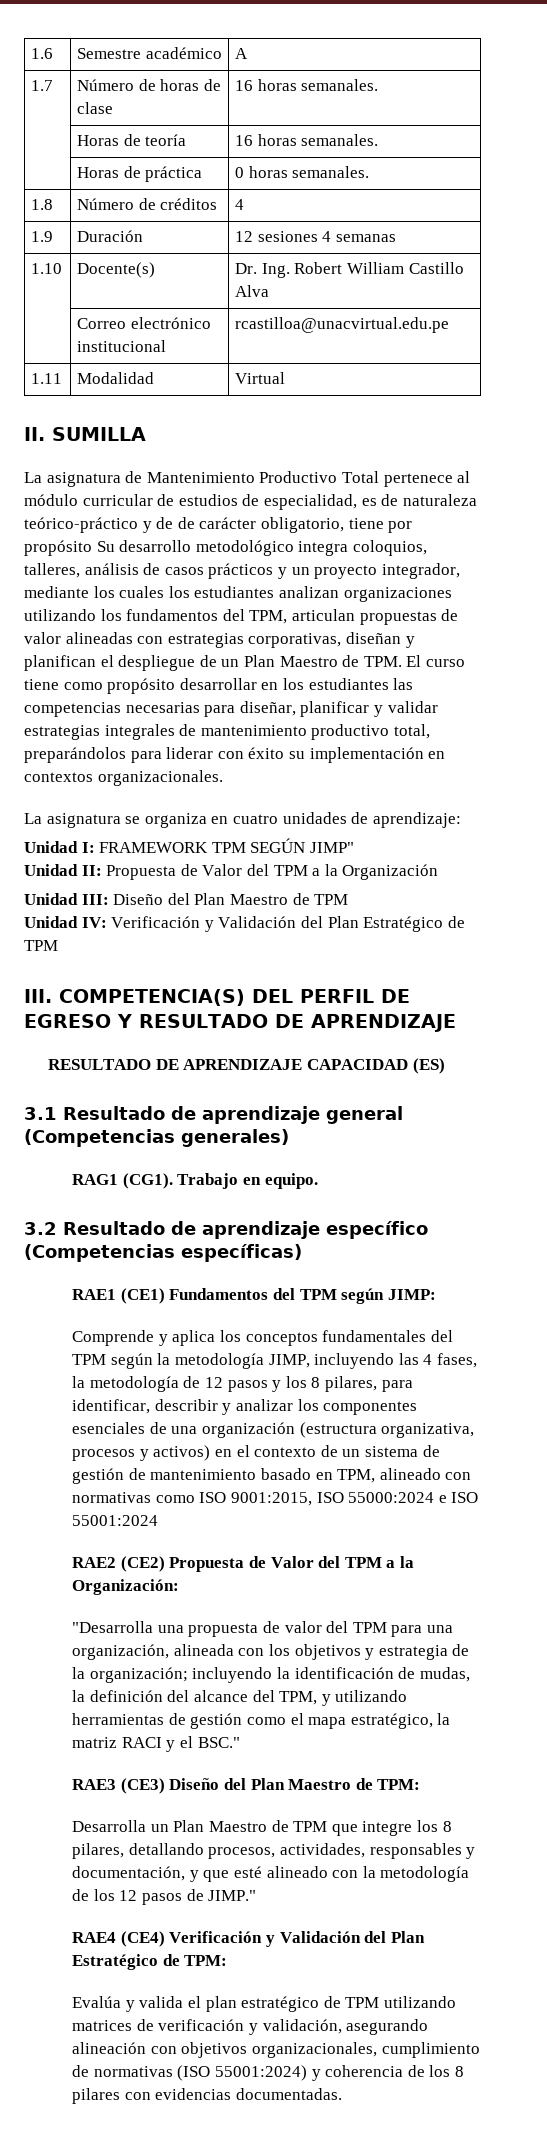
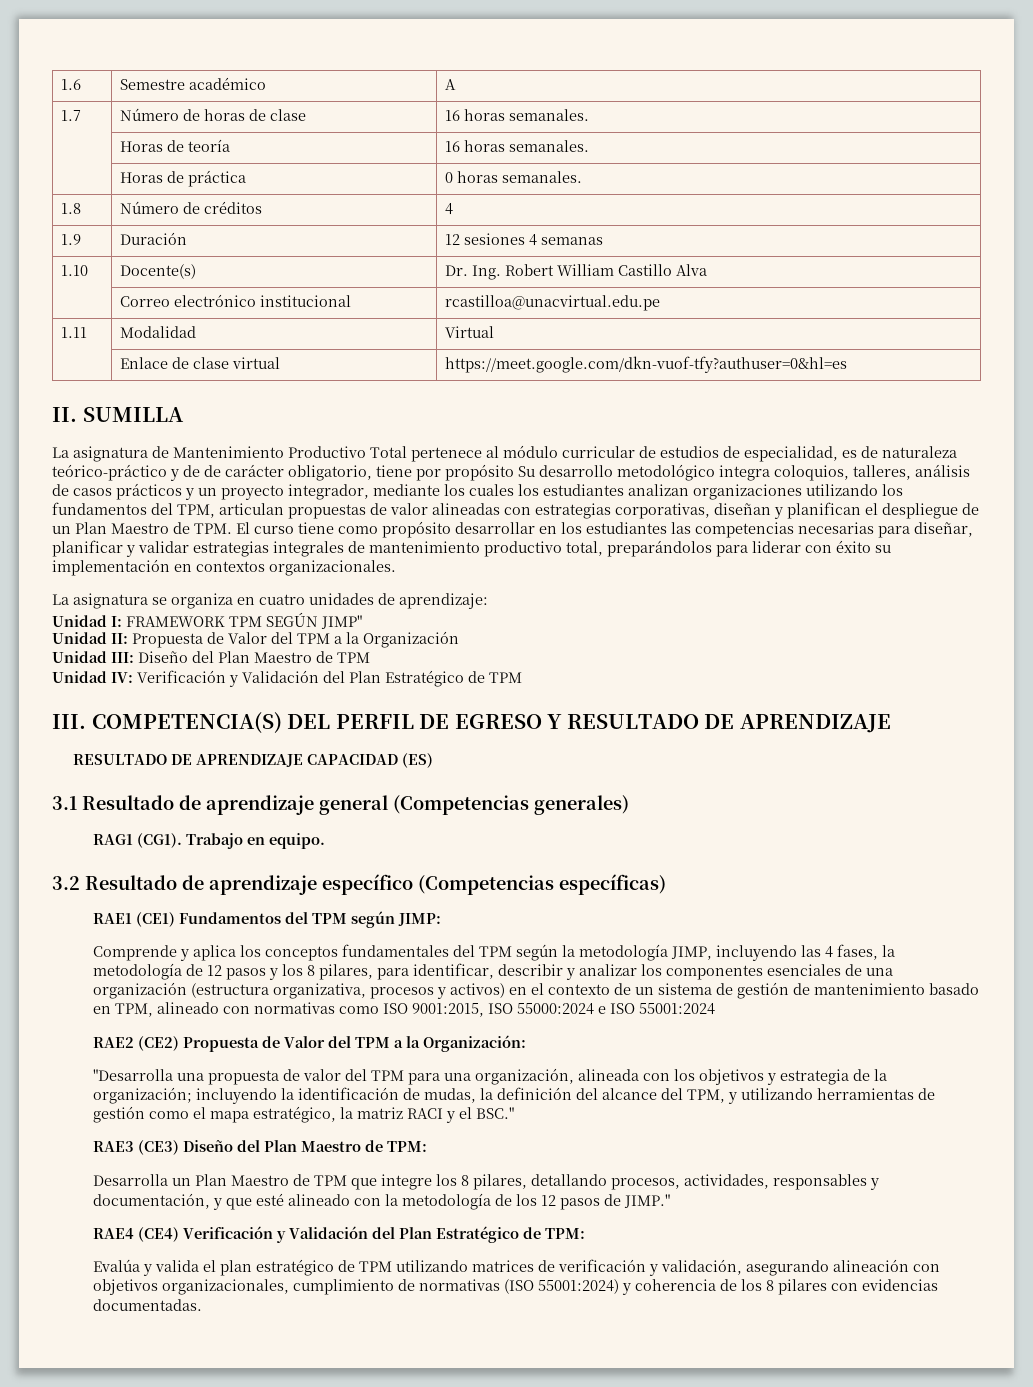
(286, 378) none -> [120,357,281,369] [445,356,848,373] // | Enlace de clase virtual | https://meet.google.com/dkn-vuof-tfy?authuser=0&hl=es

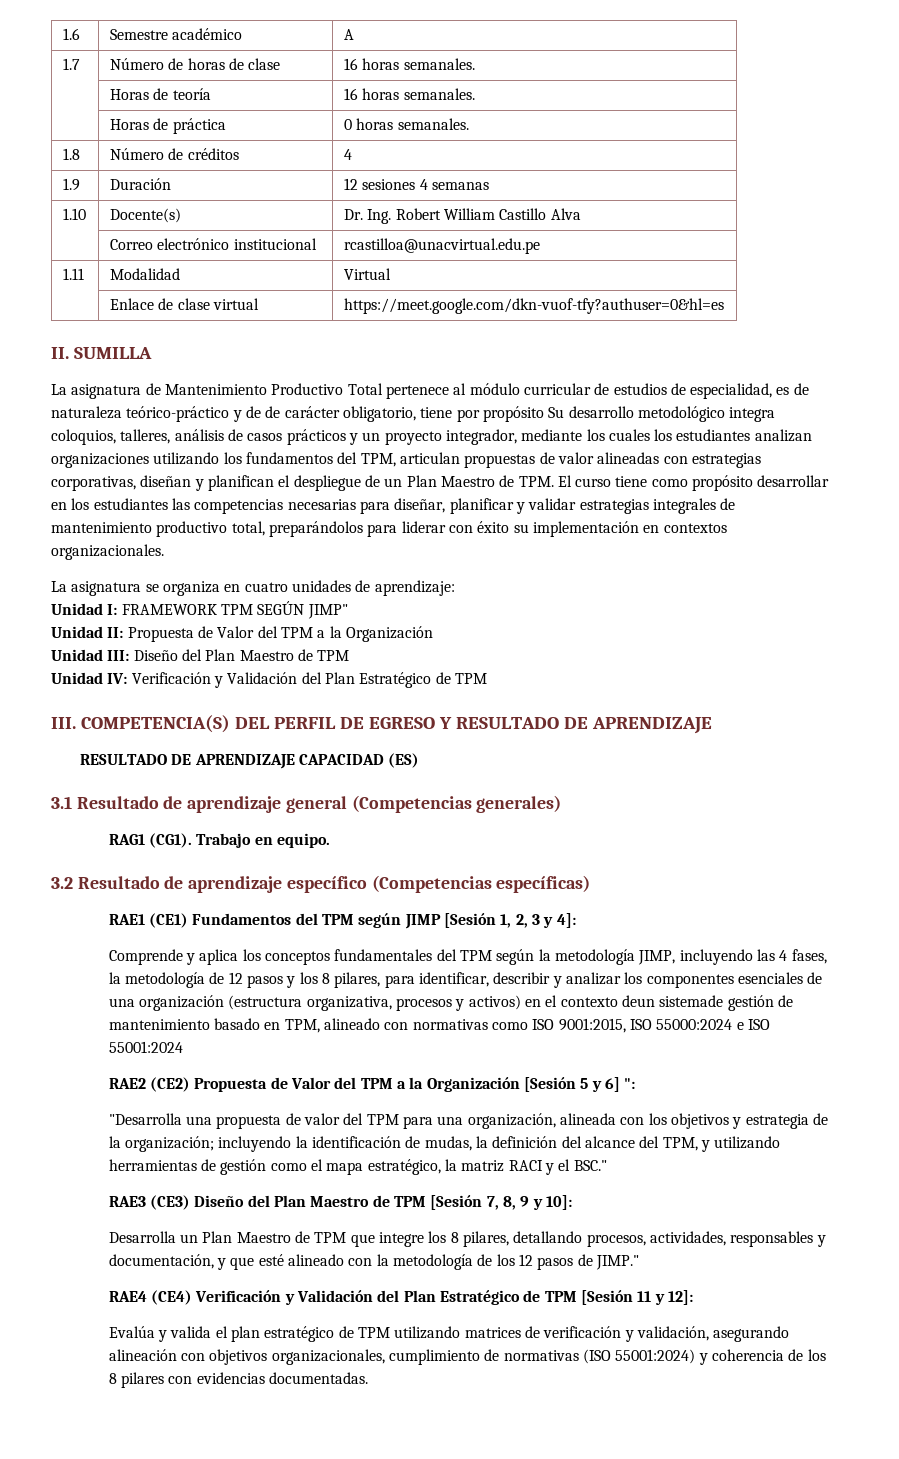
[398,913,442,926] JIMP: -> [404,913,576,929] JIMP [Sesión 1, 2, 3 y 4]:
[614,983,734,995] de un sistema de -> [621,995,724,1007] deun sistemade
[423,1035,527,1052] Organización: -> [426,1077,636,1092] Organización [Sesión 5 y 6] ":
[387,1141,428,1152] TPM: -> [393,1195,572,1210] TPM [Sesión 7, 8, 9 y 10]:
[545,1228,586,1239] TPM: -> [544,1290,693,1305] TPM [Sesión 11 y 12]:

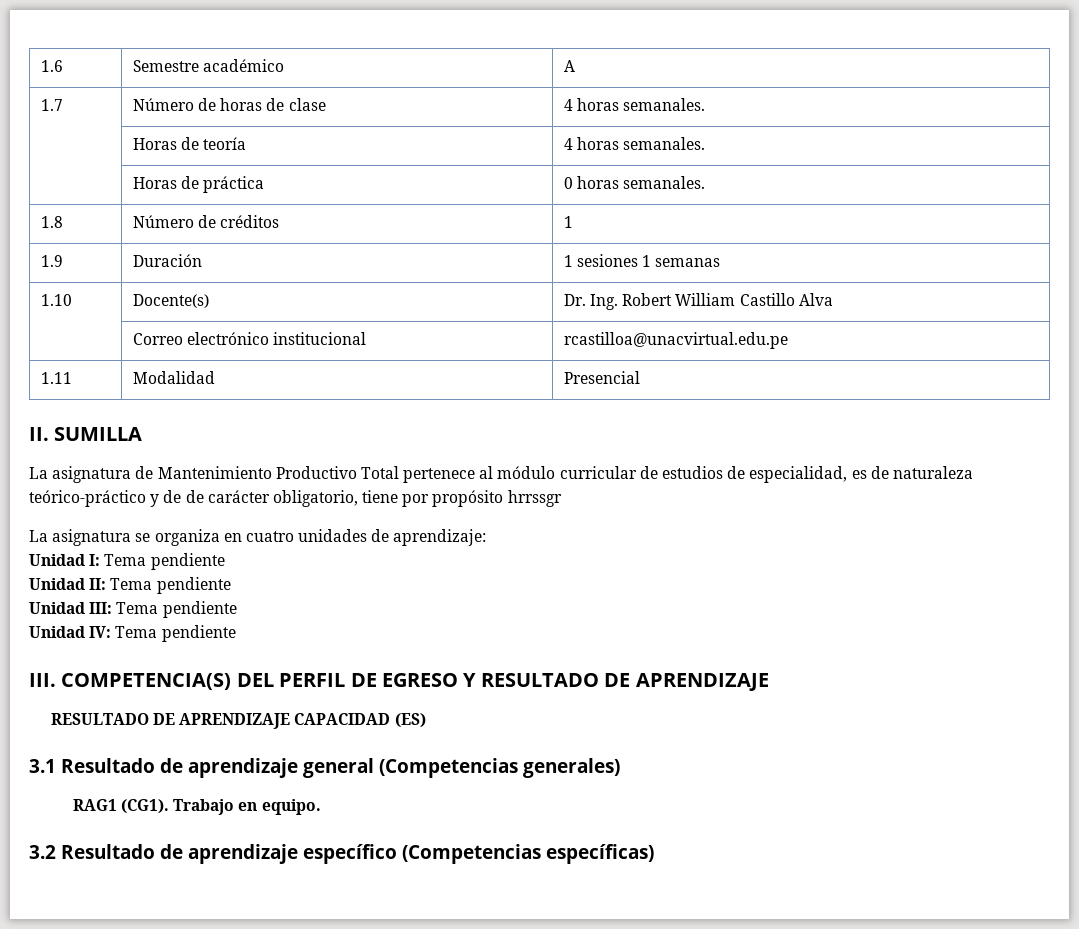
[343,58,358,70] 16 -> [563,99,573,111] 4
[343,88,358,100] 16 -> [563,138,573,150] 4
[343,149,352,160] 4 -> [563,216,573,228] 1
[343,178,428,190] 12 sesiones 4 -> [563,254,652,267] 1 sesiones 1
[343,268,391,280] [109,298,259,310] [343,298,724,314] Virtual // | Enlace de clase virtual | https://meet.google.com/dkn-vuof-tfy?authuser=0&hl=es -> [563,371,640,384] Presencial
[548,406,776,422] [51,429,812,445] [51,452,761,468] [51,475,830,491] [51,498,736,514] [51,521,727,537] [51,544,164,560] Su desarrollo metodológico integra coloquios, talleres, análisis de casos prácticos y un proyecto integrador, mediante los cuales los estudiantes analizan organizaciones utilizando los fundamentos del TPM, articulan propuestas de valor alineadas con estrategias corporativas, diseñan y planifican el despliegue de un Plan Maestro de TPM. El curso tiene como propósito desarrollar en los estudiantes las competencias necesarias para diseñar, planificar y validar estrategias integrales de mantenimiento productivo total, preparándolos para liderar con éxito su implementación en contextos organizacionales. -> [507,490,562,507] hrrssgr
[121,601,348,619] [51,626,433,642] [51,649,350,661] [51,672,487,688] FRAMEWORK TPM SEGÚN JIMP" // Unidad II: Propuesta de Valor del TPM a la Organización // Unidad III: Diseño del Plan Maestro de TPM // Unidad IV: Verificación y Validación del Plan Estratégico de TPM -> [104,553,225,570] [29,577,231,594] [29,601,237,618] [29,625,236,642] Tema pendiente // Unidad II: Tema pendiente // Unidad III: Tema pendiente // Unidad IV: Tema pendiente
[108,913,576,929] [108,949,827,965] [108,972,823,988] [108,995,793,1011] [108,1018,770,1033] [108,1041,183,1053] [108,1077,636,1092] [108,1113,828,1129] [108,1136,781,1152] [108,1159,607,1175] [108,1195,572,1210] [108,1231,826,1247] [108,1254,639,1270] [108,1290,693,1305] [108,1326,790,1342] [108,1349,826,1365] [108,1372,369,1388] // RAE1 (CE1) Fundamentos del TPM según JIMP [Sesión 1, 2, 3 y 4]: // Comprende y aplica los conceptos fundamentales del TPM según la metodología JIMP, incluyendo las 4 fases, la metodología de 12 pasos y los 8 pilares, para identificar, describir y analizar los componentes esenciales de una organización (estructura organizativa, procesos y activos) en el contexto deun sistemade gestión de mantenimiento basado en TPM, alineado con normativas como ISO 9001:2015, ISO 55000:2024 e ISO 55001:2024 // RAE2 (CE2) Propuesta de Valor del TPM a la Organización [Sesión 5 y 6] ": // "Desarrolla una propuesta de valor del TPM para una organización, alineada con los objetivos y estrategia de la organización; incluyendo la identificación de mudas, la definición del alcance del TPM, y utilizando herramientas de gestión como el mapa estratégico, la matriz RACI y el BSC." // RAE3 (CE3) Diseño del Plan Maestro de TPM [Sesión 7, 8, 9 y 10]: // Desarrolla un Plan Maestro de TPM que integre los 8 pilares, detallando procesos, actividades, responsables y documentación, y que esté alineado con la metodología de los 12 pasos de JIMP." // RAE4 (CE4) Verificación y Validación del Plan Estratégico de TPM [Sesión 11 y 12]: // Evalúa y valida el plan estratégico de TPM utilizando matrices de verificación y validación, asegurando alineación con objetivos organizacionales, cumplimiento de normativas (ISO 55001:2024) y coherencia de los 8 pilares con evidencias documentadas. -> (654, 854) none

